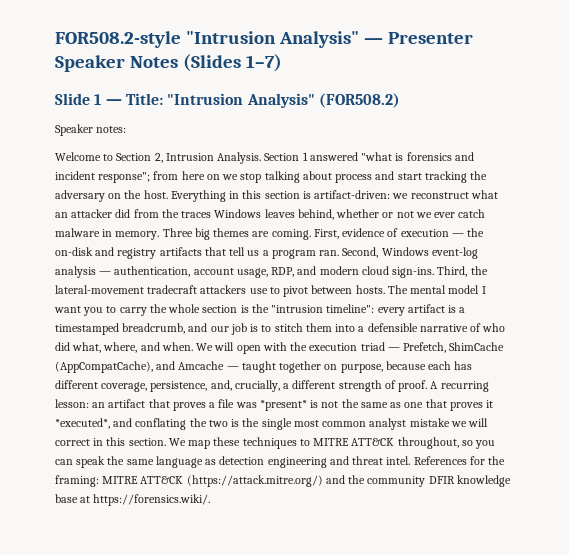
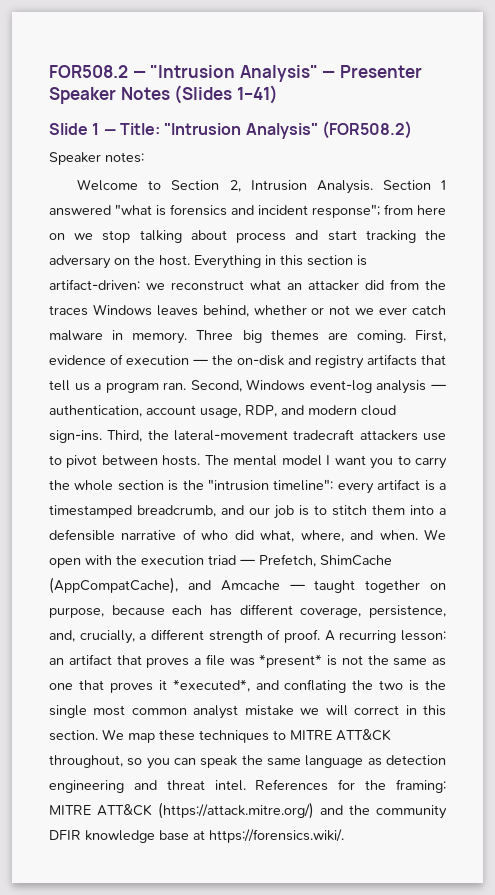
[55,31,181,48] FOR508.2-style -> [49,65,146,78] FOR508.2 —
[245,54,282,72] 1–7) -> [236,85,278,104] 1–41)
[214,342,235,351] will -> (447, 534) none

